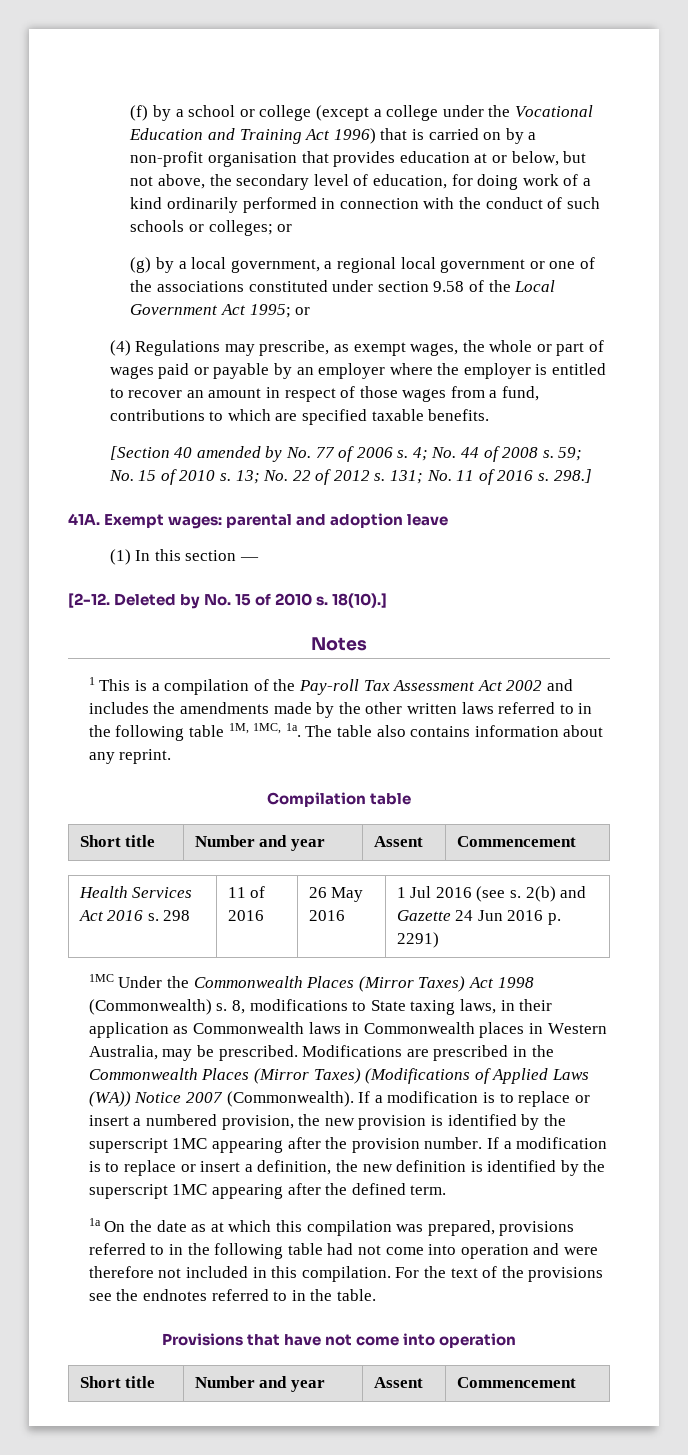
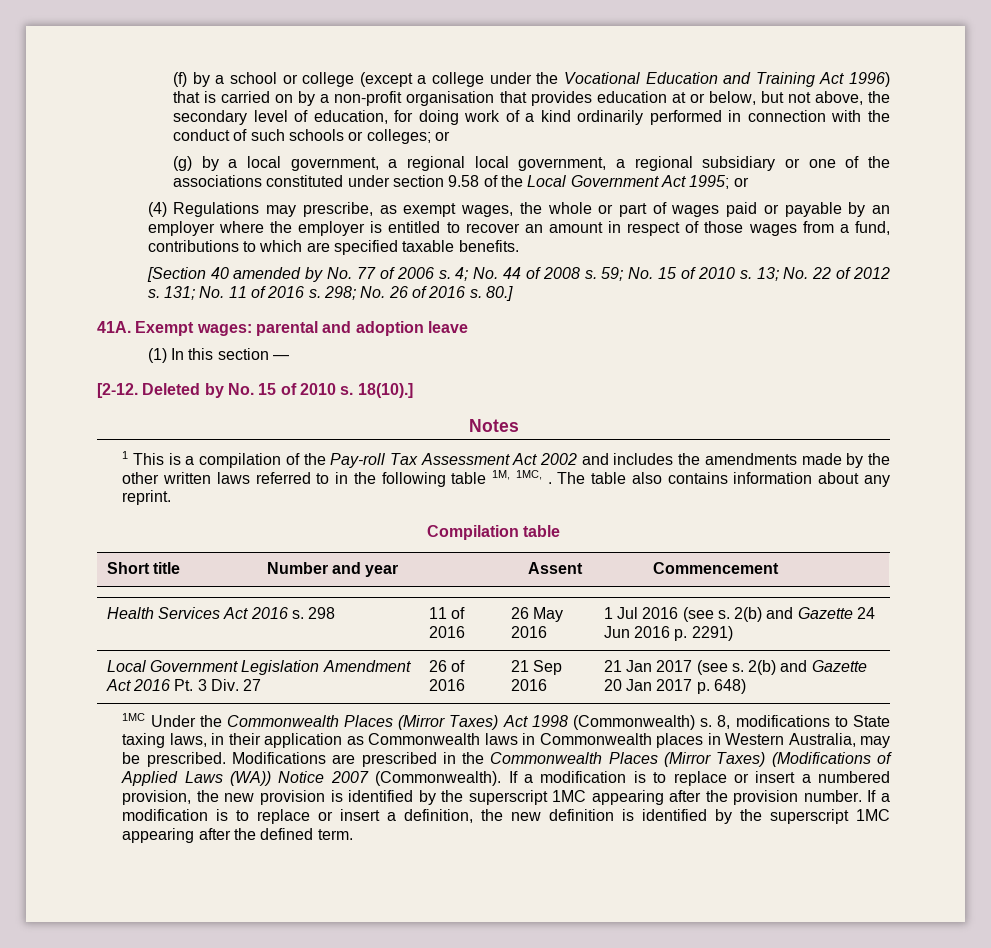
[440,259,526,273] government -> [518,156,776,171] government, a regional subsidiary
[553,469,592,483] 298.] -> [323,286,513,301] 298; No. 26 of 2016 s. 80.]
[285,723,301,737] 1a. -> [547,482,552,484] .
(439, 940) none -> [106,660,411,675] [105,679,262,691] [428,660,465,672] [428,679,465,691] [510,660,562,675] [510,679,547,691] [603,660,867,675] [603,679,746,694] // Local Government Legislation Amendment Act 2016 Pt. 3 Div. 27 | 26 of 2016 | 21 Sep 2016 | 21 Jan 2017 (see s. 2(b) and Gazette 20 Jan 2017 p. 648)
[88,1218,575,1236] [88,1243,598,1259] [88,1266,604,1282] [88,1289,376,1301] [161,1333,517,1348] [79,1376,156,1388] [194,1376,325,1392] [373,1377,423,1388] [456,1377,576,1388] // 1a On the date as at which this compilation was prepared, provisions referred to in the following table had not come into operation and were therefore not included in this compilation. For the text of the provisions see the endnotes referred to in the table. // Provisions that have not come into operation // Short title | Number and year | Assent | Commencement -> (353, 834) none

